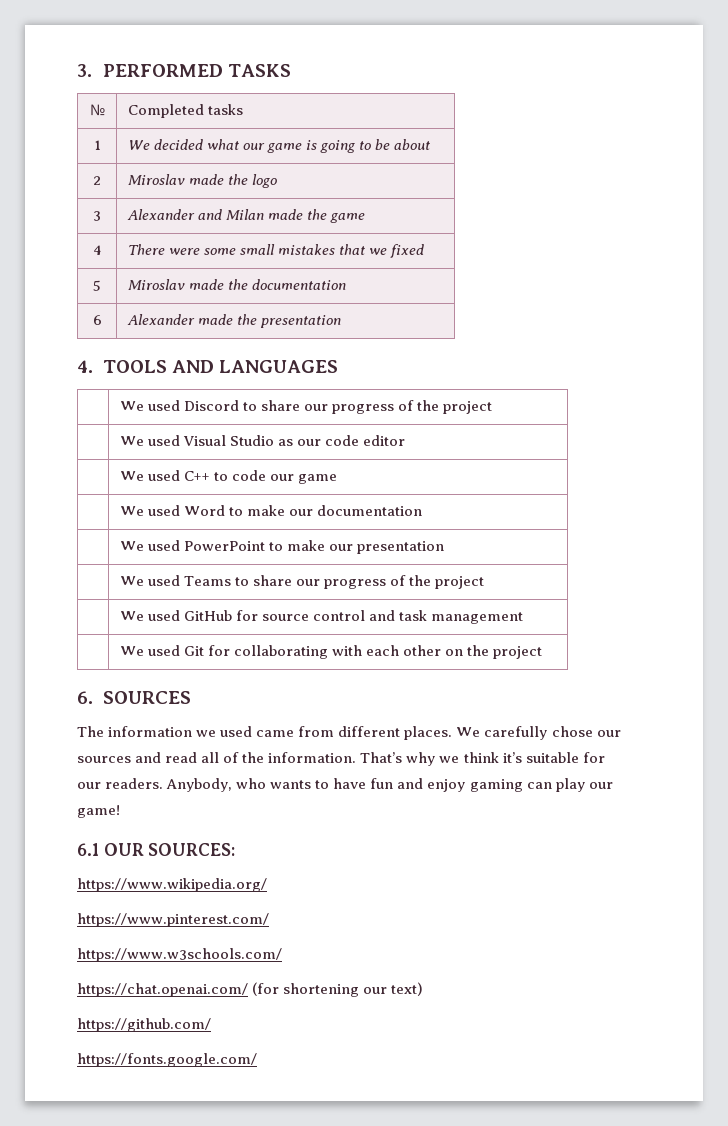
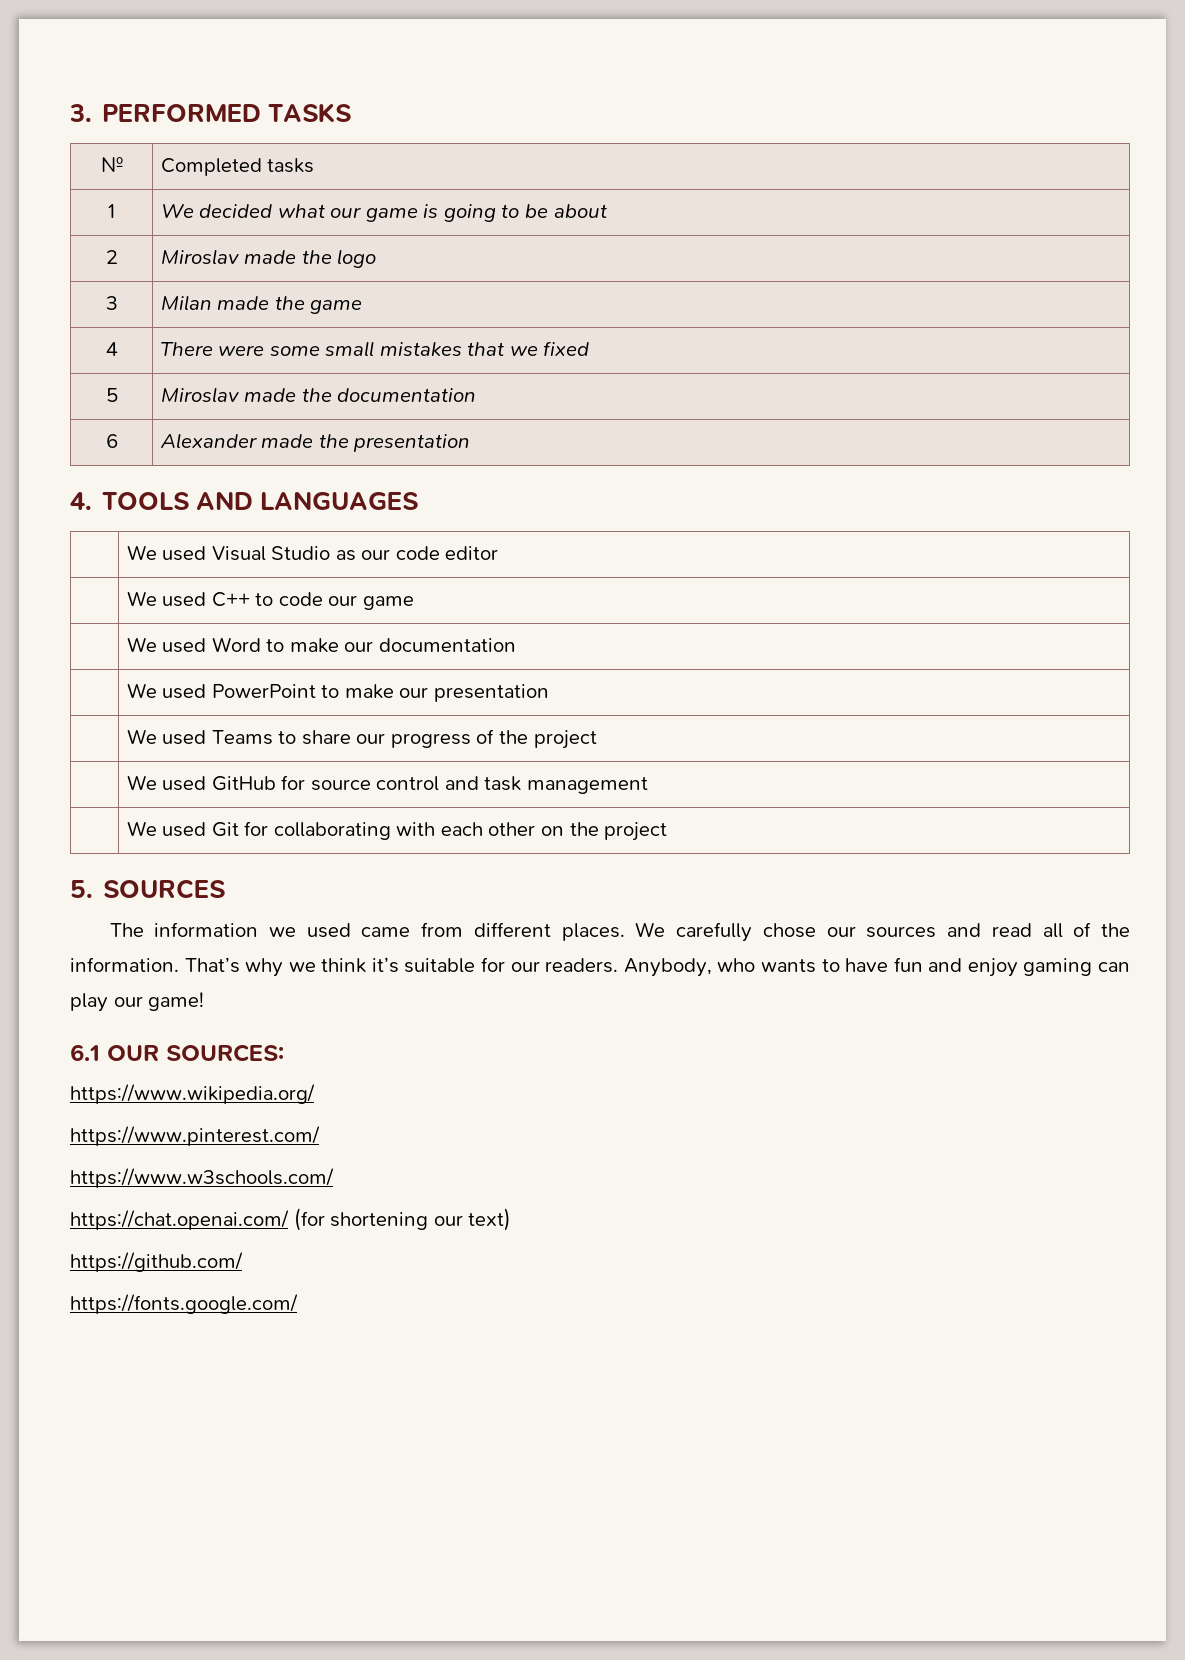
[126,209,222,220] Alexander and -> (118, 303) none
[119,400,493,414] // | We used Discord to share our progress of the project -> (419, 500) none
[77,691,93,704] 6. -> [70,880,93,898] 5.

